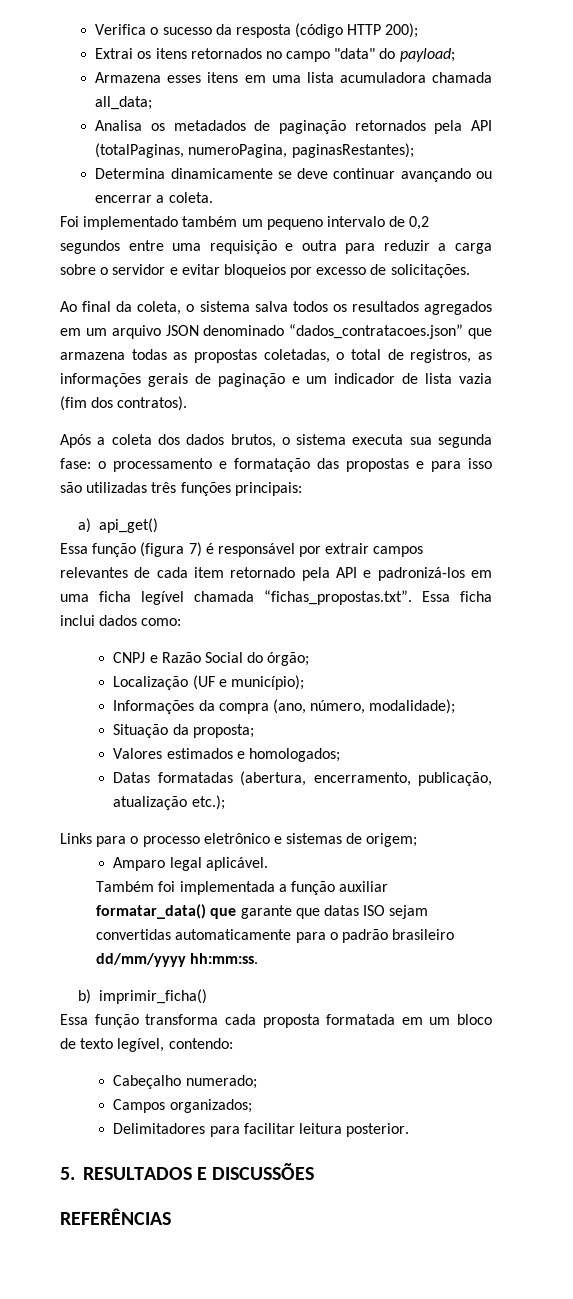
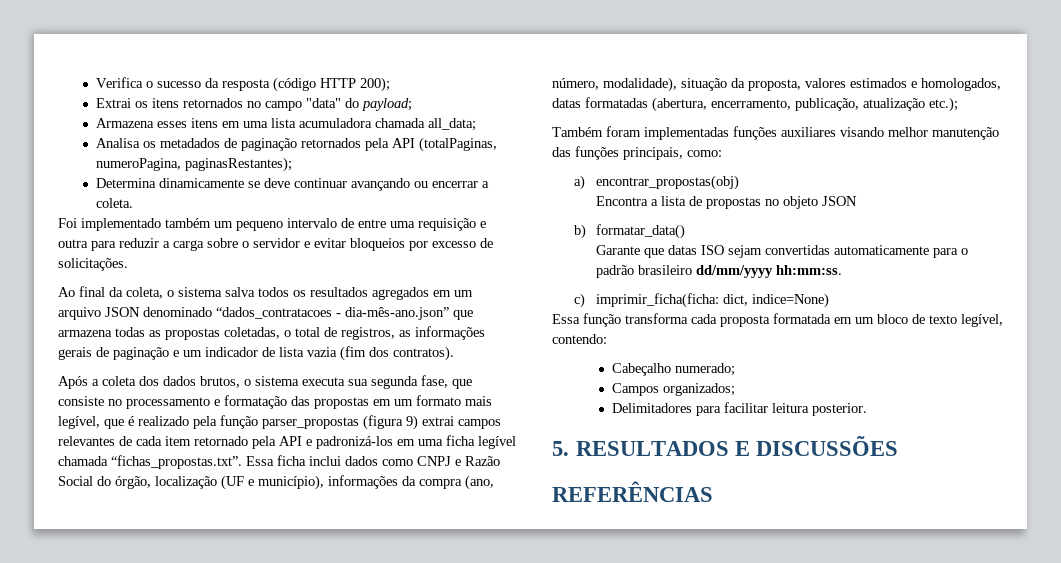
[409,216,430,230] [60,240,120,254] 0,2 segundos -> (354, 223) none
[289,324,464,339] “dados_contratacoes.json” -> [216,307,449,320] “dados_contratacoes - dia-mês-ano.json”
[60,458,106,469] fase: o -> [421,375,472,389] [58,396,122,406] fase, que consiste no
[416,458,492,472] [60,482,302,496] [78,518,158,533] [60,542,370,557] e para isso são utilizadas três funções principais: // a) api_get() // Essa função (figura 7) é responsável por extrair -> [373,395,492,406] [58,415,454,430] em um formato mais legível, que é realizado pela função parser_propostas (figura 9) extrai
[141,618,182,626] como: // -> [382,459,413,466] como
[267,652,310,666] [113,675,304,690] [113,699,456,714] [113,724,254,738] [113,748,340,762] [113,772,151,783] órgão; // Localização (UF e município); // Informações da compra (ano, número, modalidade); // Situação da proposta; // Valores estimados e homologados; // Datas -> [115,475,494,490] [552,77,1001,92] [552,98,581,108] órgão, localização (UF e município), informações da compra (ano, número, modalidade), situação da proposta, valores estimados e homologados, datas
[60,833,418,847] [113,857,268,871] [96,881,389,895] [96,904,292,919] Links para o processo eletrônico e sistemas de origem; // Amparo legal aplicável. // Também foi implementada a função auxiliar formatar_data() que garante -> [552,126,999,140] [552,146,722,160] [574,175,740,190] [596,196,858,209] [574,224,686,239] [596,245,641,255] Também foram implementadas funções auxiliares visando melhor manutenção das funções principais, como: // a) encontrar_propostas(obj) // Encontra a lista de propostas no objeto JSON // b) formatar_data() // Garante
[78,989,207,1004] b) imprimir_ficha() -> [574,293,830,308] c) imprimir_ficha(ficha: dict, indice=None)

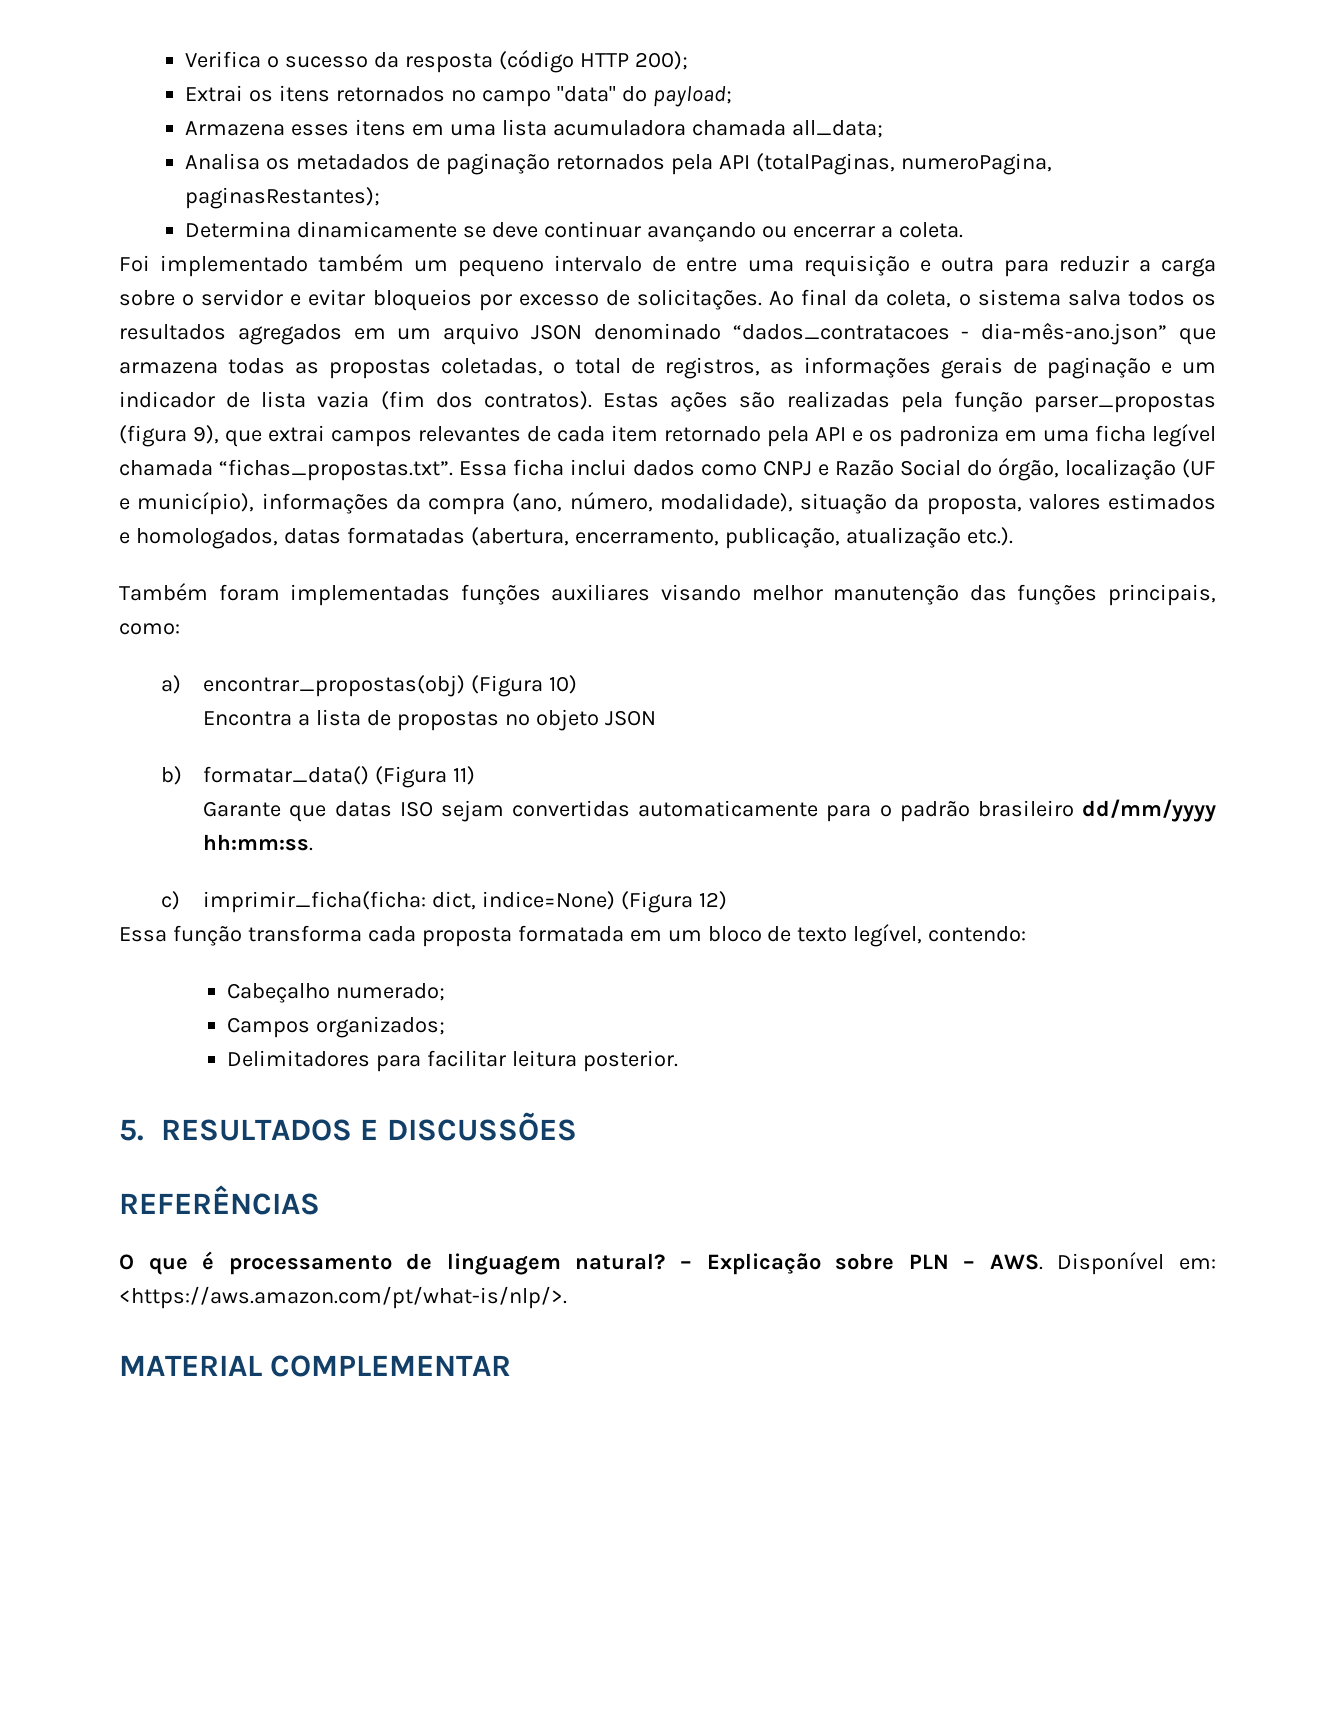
(128, 264) // -> (762, 299) none
[58,375,472,389] [58,395,492,409] [58,416,189,429] // Após a coleta dos dados brutos, o sistema executa sua segunda fase, que consiste no processamento e formatação das propostas em um formato mais legível, que é realizado -> [603,391,890,412] Estas ações são realizadas
[406,415,418,430] 9) -> [193,425,262,447] 9), que
[316,436,393,449] padronizá-los -> [869,425,999,447] os padroniza
[929,97,958,112] etc.); -> [966,527,1013,546] etc.).
(740, 182) none -> [471,675,578,697] (Figura 10)
(686, 231) none -> [375,766,476,788] (Figura 11)
(830, 300) none -> [621,891,727,913] (Figura 12)
(713, 491) none -> [119,1251,1216,1275] [119,1286,567,1309] [119,1355,512,1377] // O que é processamento de linguagem natural? – Explicação sobre PLN – AWS. Disponível em: <https://aws.amazon.com/pt/what-is/nlp/>. // MATERIAL COMPLEMENTAR

